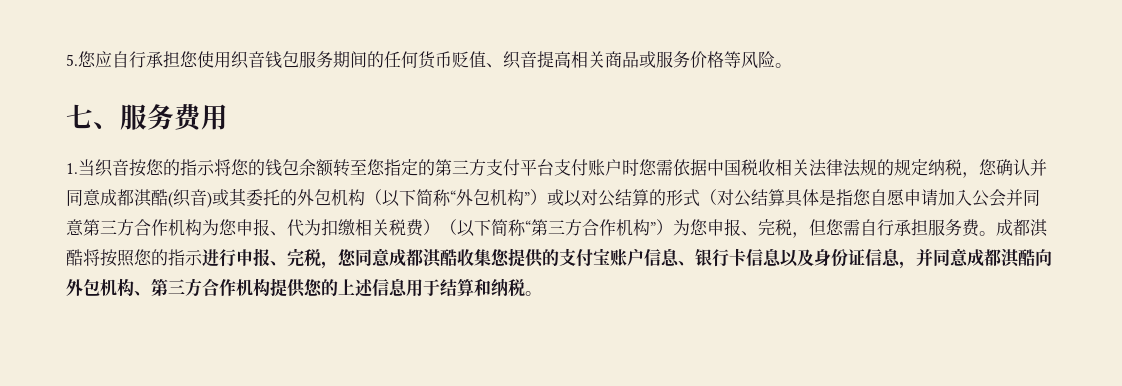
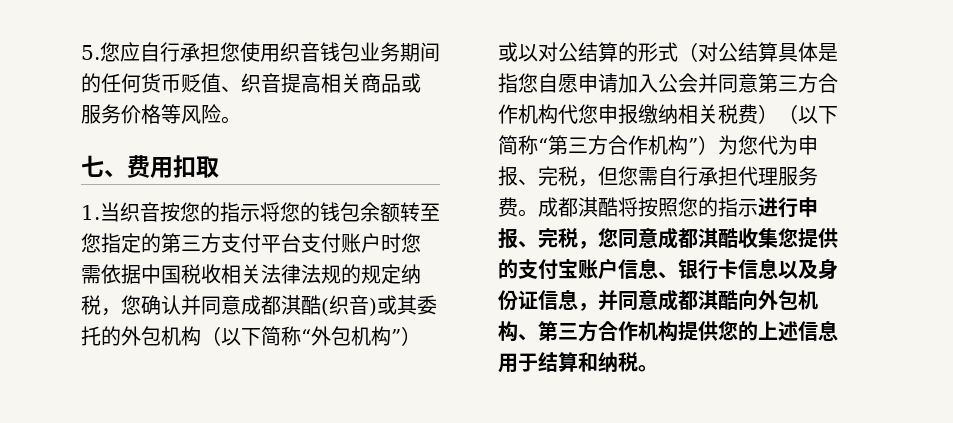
[299,51,316,68] 服 -> [360,42,380,61] 业
[120,104,174,130] 服务 -> (127, 174) none
(228, 117) none -> [173,155,219,178] 扣取
[202,219,355,237] 为您申报、代为扣缴 -> [558,104,678,124] 代您申报缴纳
(708, 227) none -> [758,135,798,155] 代为
(928, 227) none -> [738,166,778,186] 代理

